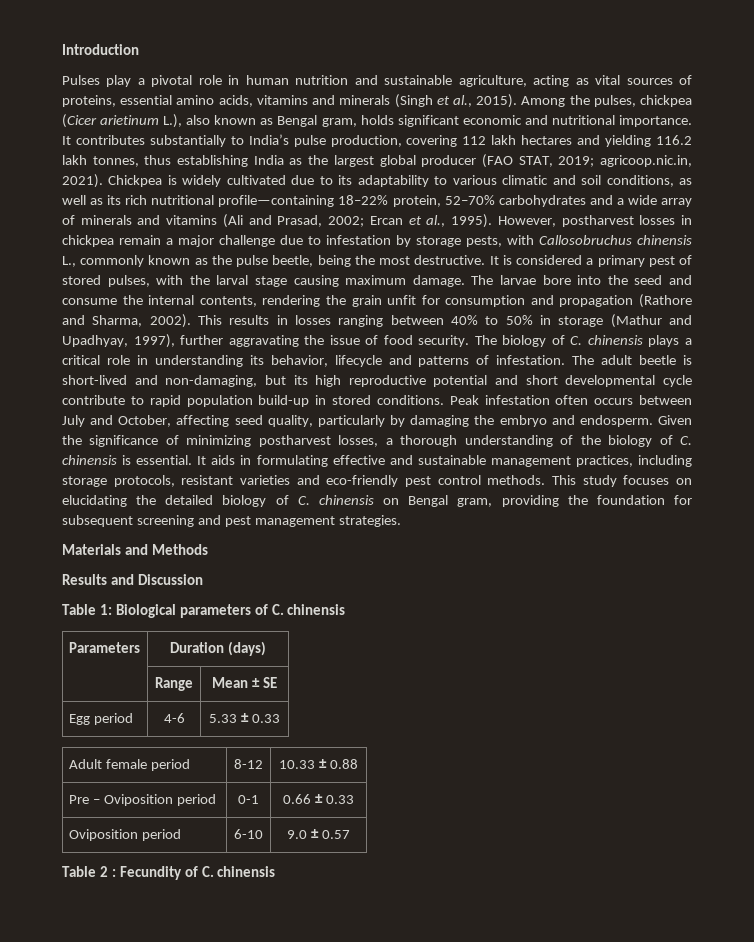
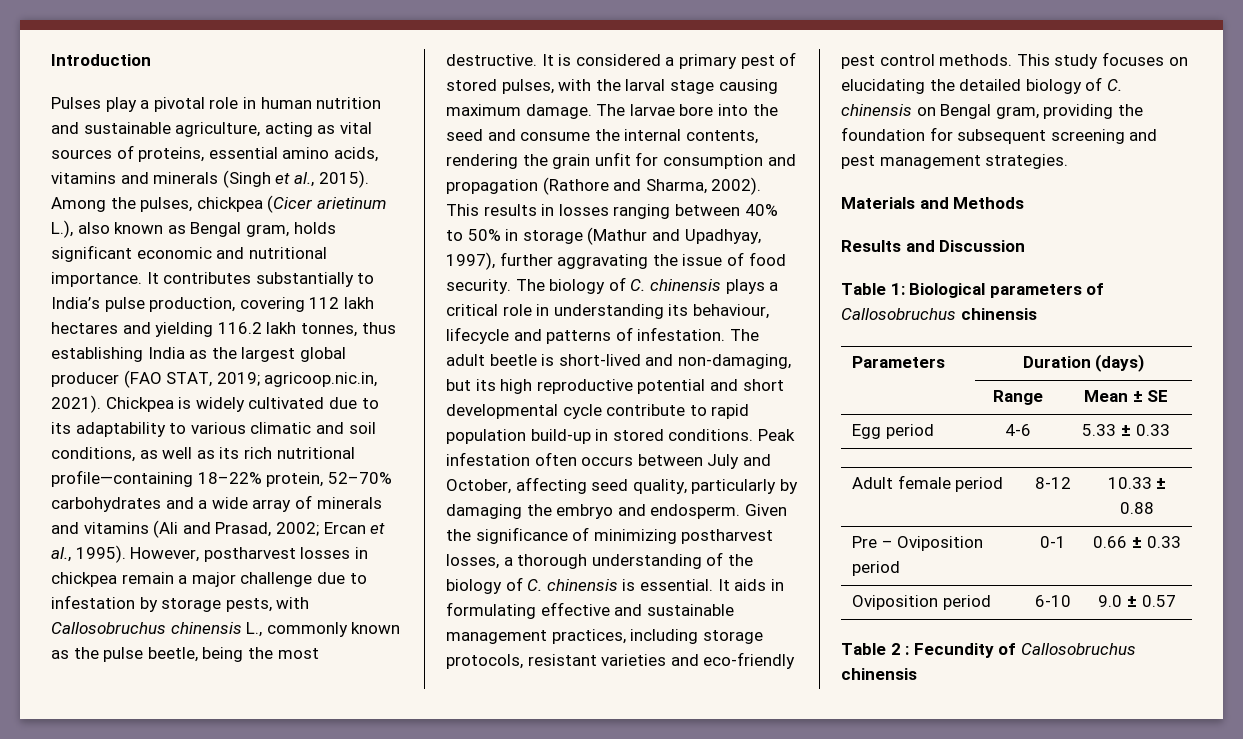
[270,355,328,367] behavior, -> [692,304,769,319] behaviour,
[271,604,284,615] C. -> [841,308,956,320] Callosobruchus
[201,866,214,877] C. -> [1020,643,1136,655] Callosobruchus

